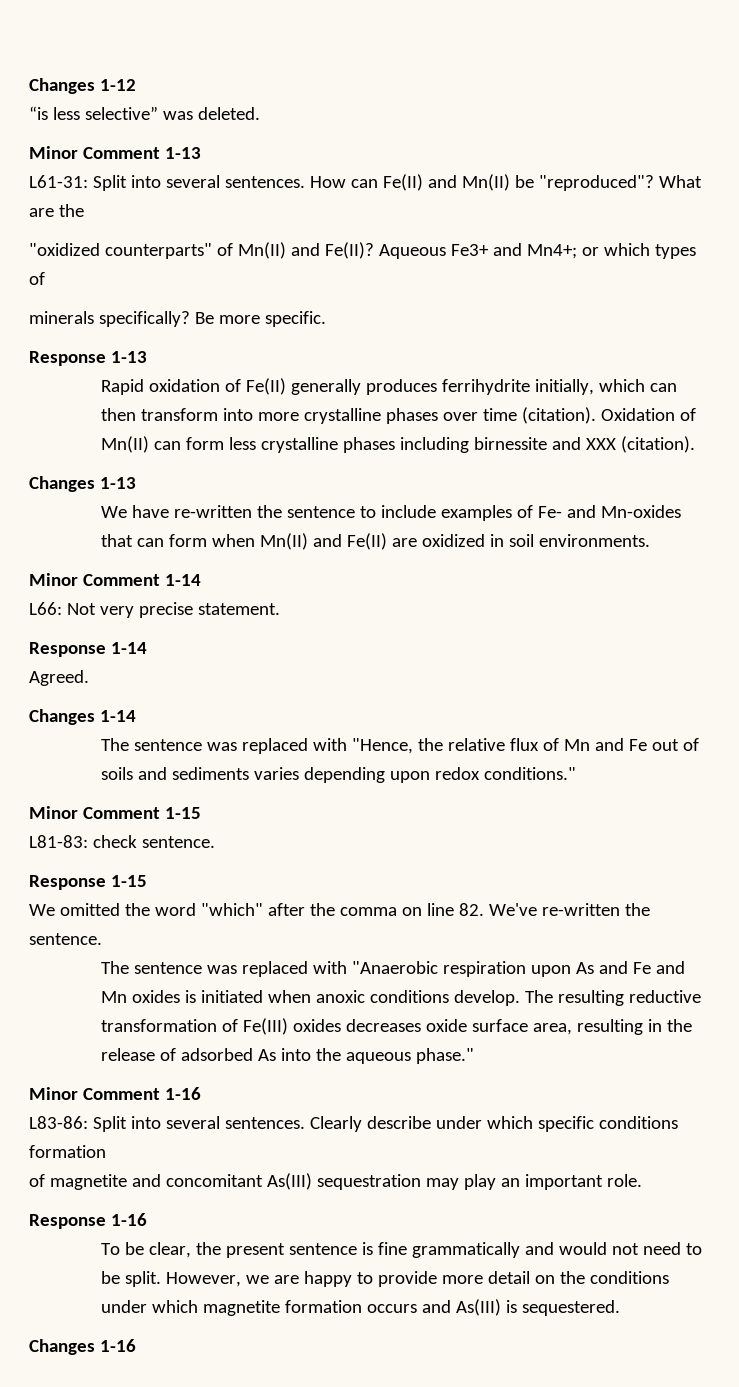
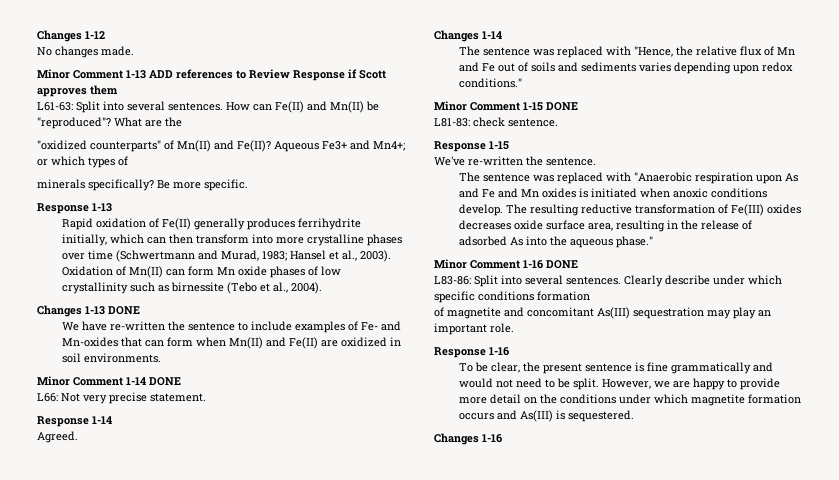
[29,106,260,120] [29,146,201,159] [29,175,88,188] “is less selective” was deleted. // Minor Comment 1-13 // L61-31: -> [37,46,134,58] [37,69,386,81] [37,85,118,97] [37,102,73,111] No changes made. // Minor Comment 1-13 ADD references to Review Response if Scott approves them // L61-63:
[522,407,597,424] (citation). -> [116,250,392,262] (Schwertmann and Murad, 1983; Hansel et al., 2003).
[229,436,696,453] less crystalline phases including birnessite and XXX (citation). -> [217,266,342,278] [62,282,323,294] Mn oxide phases of low crystallinity such as birnessite (Tebo et al., 2004).
(136, 483) none -> [108,306,140,315] DONE
(201, 580) none -> [149,377,181,386] DONE
(201, 813) none -> [546,102,578,111] DONE
[29,903,484,916] We omitted the word "which" after the comma on line 82. -> (509, 145) none
(201, 1093) none -> [546,260,578,269] DONE

